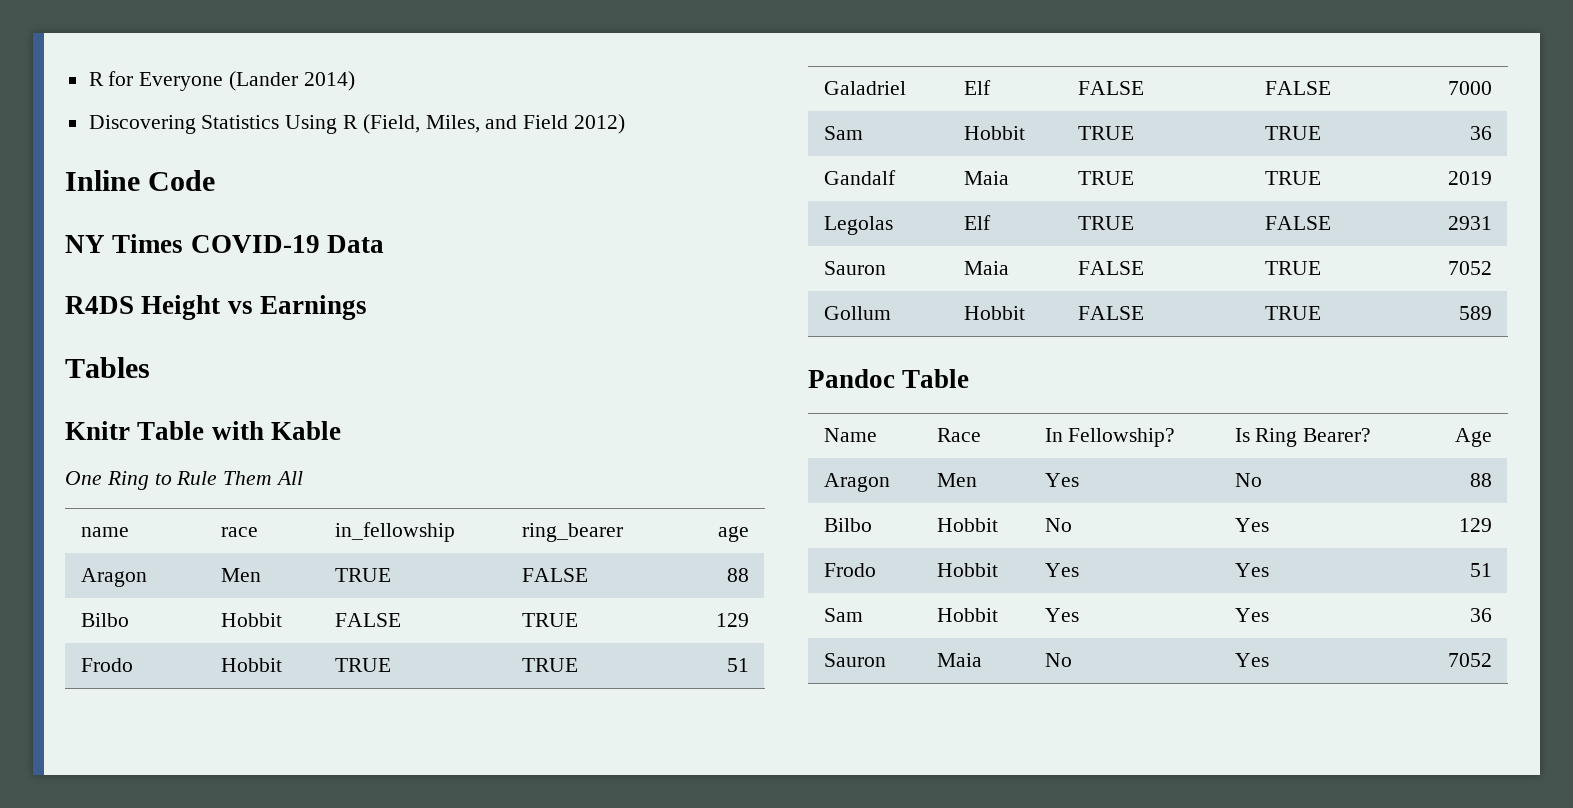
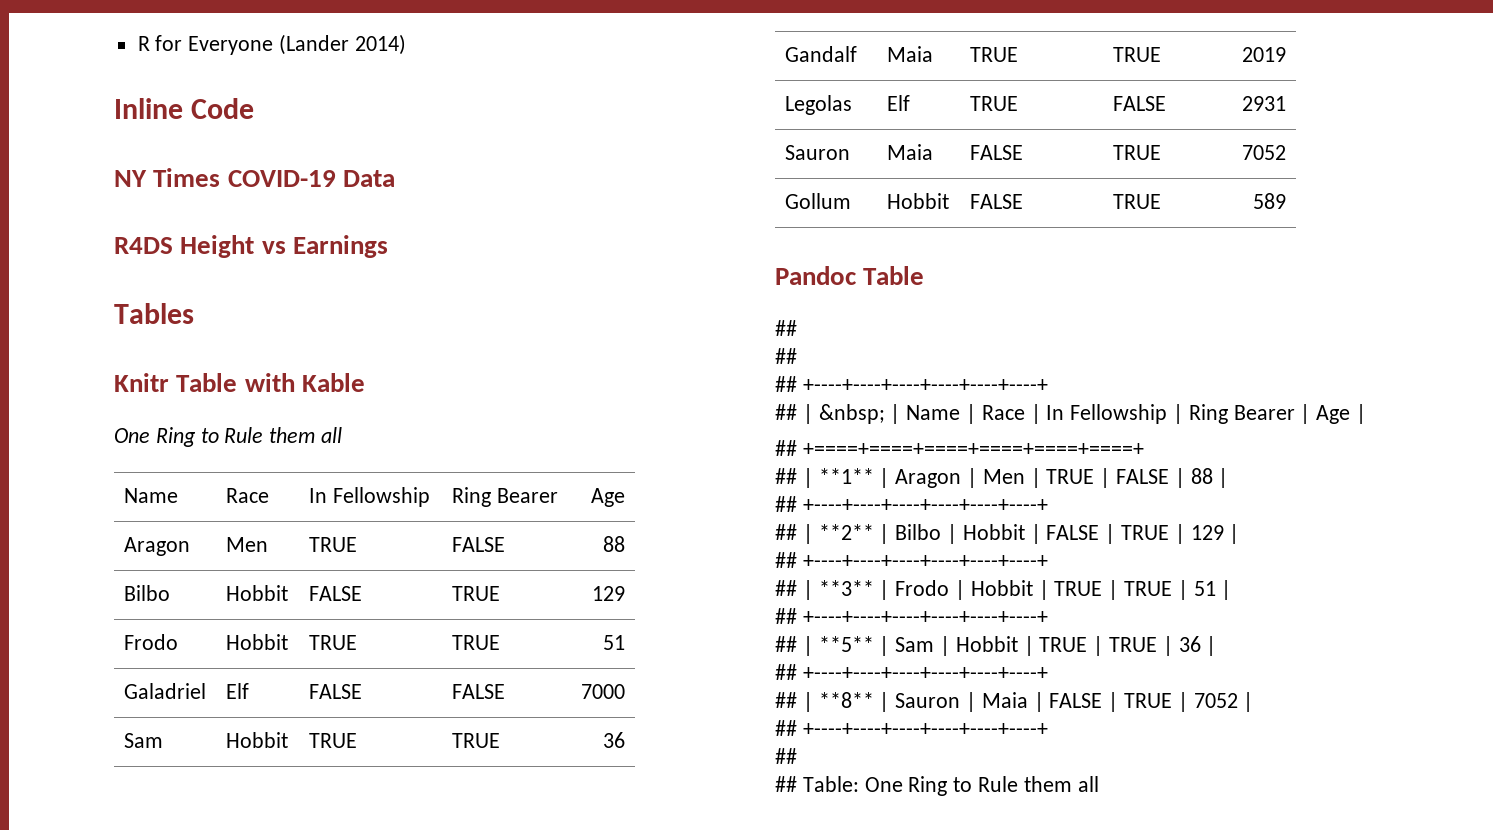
[88,114,626,134] // Discovering Statistics Using R (Field, Miles, and Field 2012) -> (406, 44) none
[223,471,304,485] [80,527,129,537] [220,527,258,537] [334,522,455,542] [521,523,623,542] [718,526,750,542] Them All // name | race | in_fellowship | ring_bearer | age -> [269,427,343,443] [123,488,178,503] [225,488,269,503] [308,487,430,507] [451,487,558,507] [591,488,626,507] them all // Name | Race | In Fellowship | Ring Bearer | Age
[823,428,877,442] [936,428,981,442] [1044,428,1176,447] [1234,428,1372,447] [1455,428,1493,447] [823,473,890,492] [936,473,977,487] [1044,473,1079,487] [1234,473,1262,487] [1470,473,1493,487] [823,518,872,532] [936,518,998,532] [1044,518,1072,532] [1234,518,1269,532] [1459,518,1493,532] [823,563,876,577] [936,563,998,577] [1044,563,1079,577] [1234,563,1269,577] [1470,563,1493,577] [823,608,863,622] [936,608,998,622] [1044,608,1079,622] [1234,608,1269,622] [1470,608,1493,622] [823,653,886,667] [936,653,982,667] [1044,653,1072,667] [1234,653,1269,667] [1448,653,1493,667] // Name | Race | In Fellowship? | Is Ring Bearer? | Age // Aragon | Men | Yes | No | 88 // Bilbo | Hobbit | No | Yes | 129 // Frodo | Hobbit | Yes | Yes | 51 // Sam | Hobbit | Yes | Yes | 36 // Sauron | Maia | No | Yes | 7052 -> [775,320,797,336] [775,348,797,364] [775,376,1048,392] [775,404,1367,424] [775,440,1144,456] [775,468,1229,488] [775,496,1048,512] [775,524,1240,544] [775,552,1048,568] [775,580,1232,600] [775,608,1048,624] [775,636,1217,656] [775,664,1048,680] [775,692,1254,712] [775,720,1048,736] [775,748,797,764] [775,776,1099,796] // ## // ## // ## +----+----+----+----+----+----+ // ## | &nbsp; | Name | Race | In Fellowship | Ring Bearer | Age | // ## +====+====+====+====+====+====+ // ## | **1** | Aragon | Men | TRUE | FALSE | 88 | // ## +----+----+----+----+----+----+ // ## | **2** | Bilbo | Hobbit | FALSE | TRUE | 129 | // ## +----+----+----+----+----+----+ // ## | **3** | Frodo | Hobbit | TRUE | TRUE | 51 | // ## +----+----+----+----+----+----+ // ## | **5** | Sam | Hobbit | TRUE | TRUE | 36 | // ## +----+----+----+----+----+----+ // ## | **8** | Sauron | Maia | FALSE | TRUE | 7052 | // ## +----+----+----+----+----+----+ // ## // ## Table: One Ring to Rule them all

